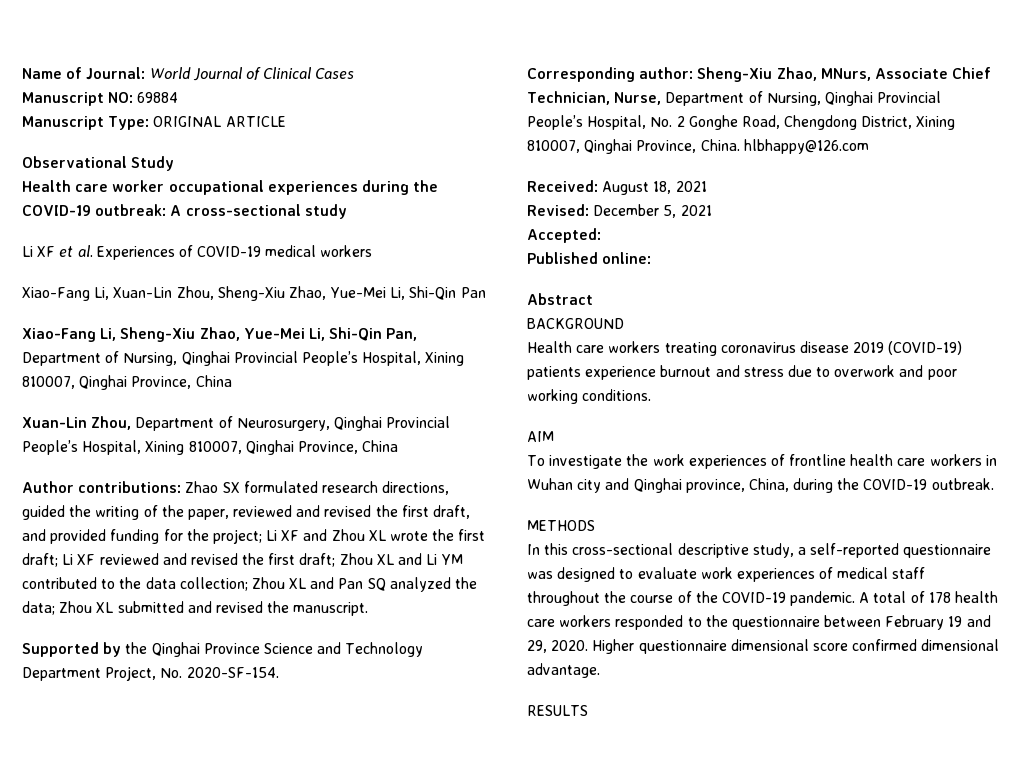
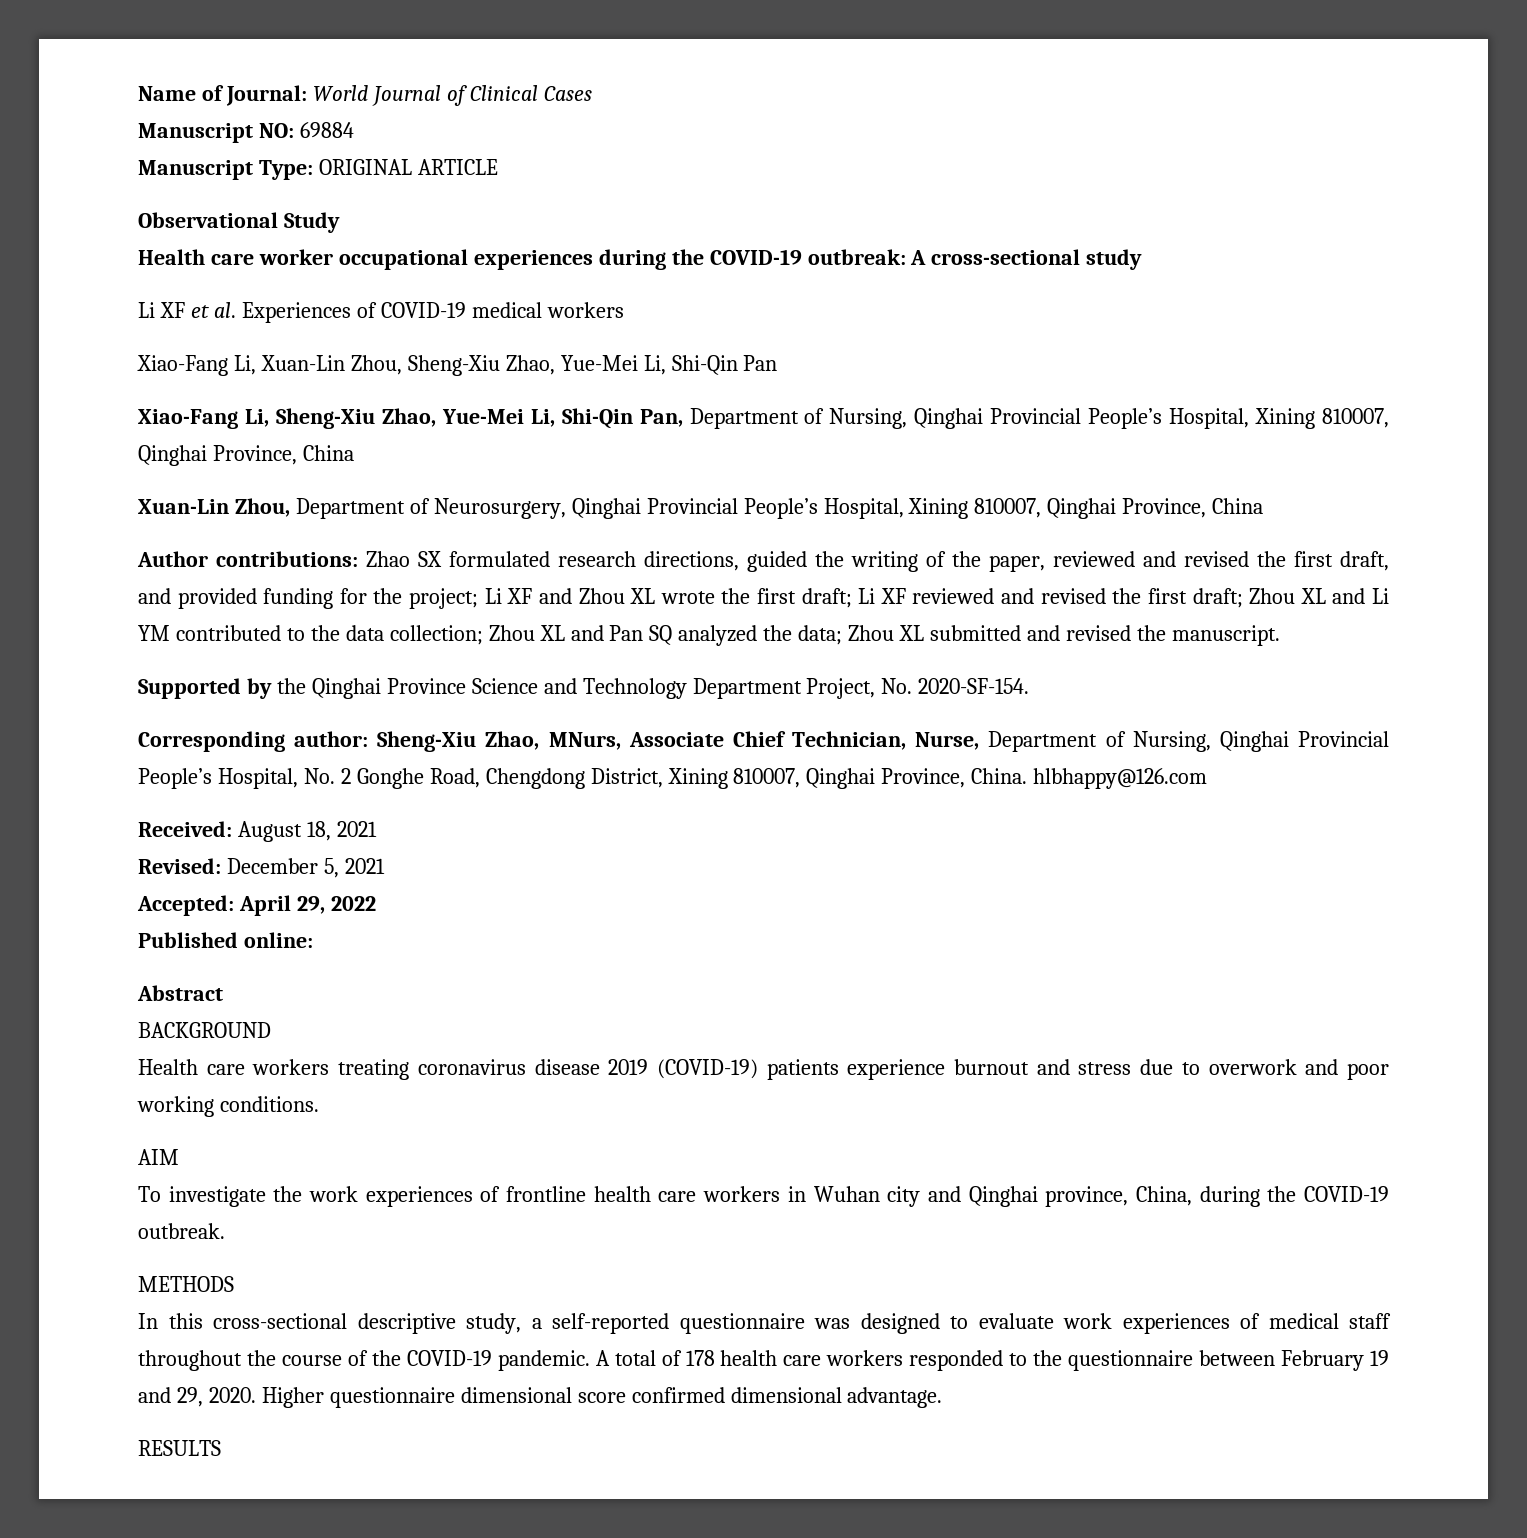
(601, 235) none -> [238,895,376,916] April 29, 2022

